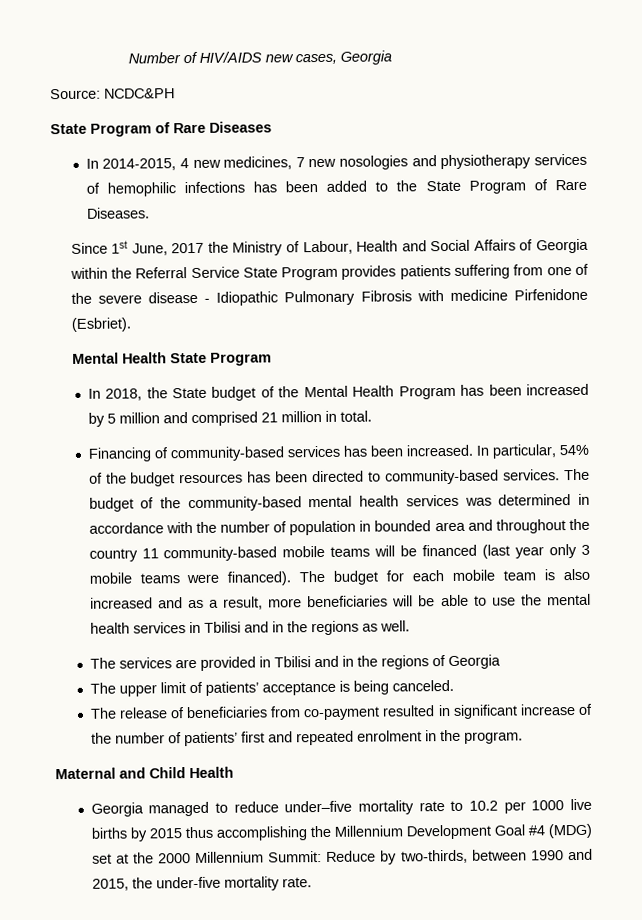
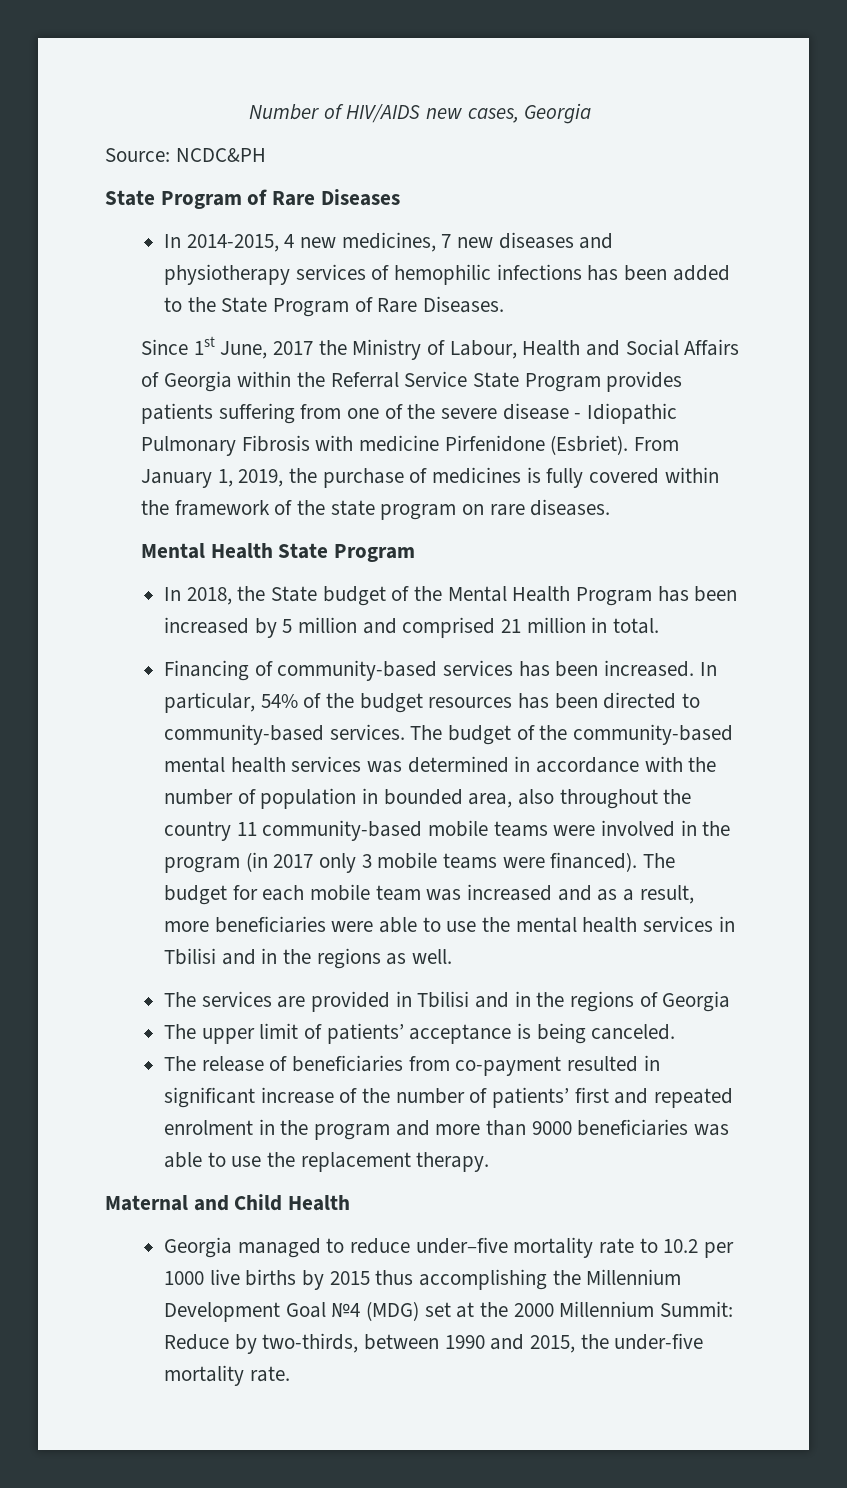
[339,155,409,170] nosologies -> [498,232,574,249] diseases
(131, 324) none -> [634,437,680,451] [141,467,719,488] [141,499,611,520] From January 1, 2019, the purchase of medicines is fully covered within the framework of the state program on rare diseases.
[434,519,493,532] area and -> [468,789,555,808] area, also
[374,544,545,559] will be financed (last year -> [553,820,731,837] [164,852,314,873] were involved in the program (in 2017
[544,568,591,581] is also -> [426,889,462,901] was
[392,595,436,607] will be -> [331,921,374,932] were
[463,731,523,744] program. -> [314,1119,730,1140] [164,1152,490,1172] program and more than 9000 beneficiaries was able to use the replacement therapy.
[527,825,545,836] #4 -> [331,1303,361,1318] №4

